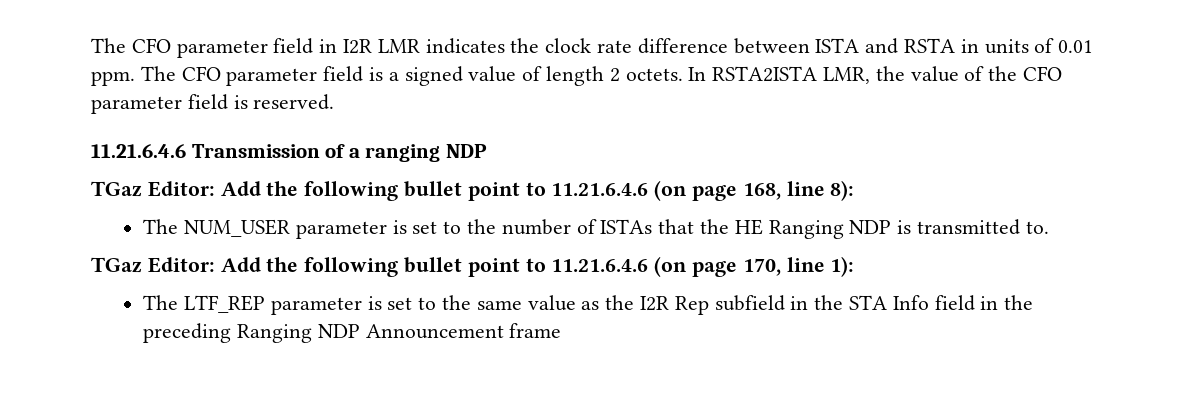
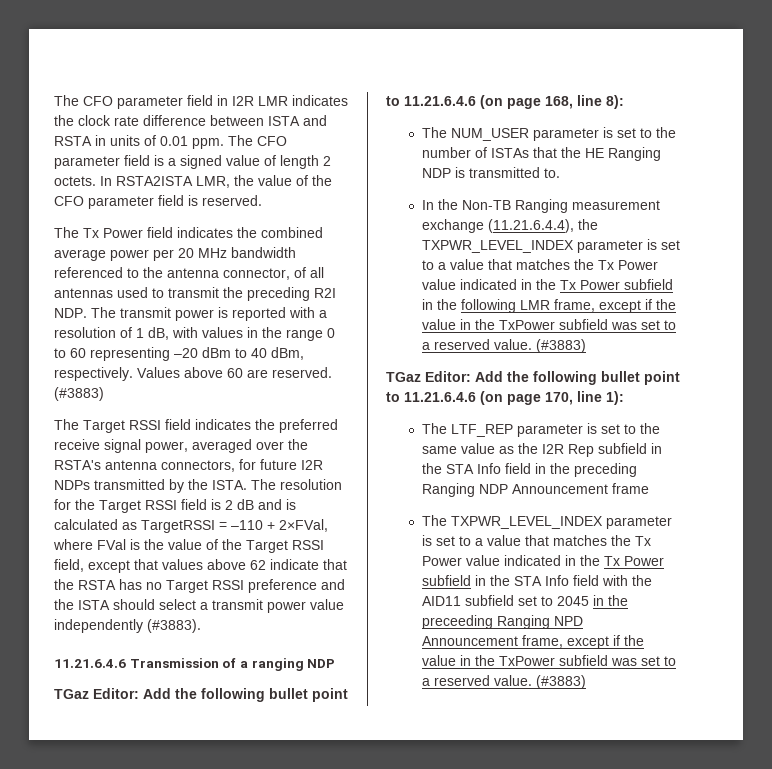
(335, 102) none -> [54,227,323,238] [54,247,296,261] [54,267,324,280] [54,287,336,301] [54,307,327,321] [54,327,335,341] [54,347,304,361] [54,367,332,381] [54,387,104,401] [54,419,338,433] [54,439,308,453] [54,459,323,472] [54,479,342,493] [54,499,296,513] [54,519,328,533] [53,539,324,553] [54,559,347,573] [54,579,345,593] [54,599,344,613] [54,619,201,633] // The Tx Power field indicates the combined average power per 20 MHz bandwidth referenced to the antenna connector, of all antennas used to transmit the preceding R2I NDP. The transmit power is reported with a resolution of 1 dB, with values in the range 0 to 60 representing –20 dBm to 40 dBm, respectively. Values above 60 are reserved. (#3883) // The Target RSSI field indicates the preferred receive signal power, averaged over the RSTA's antenna connectors, for future I2R NDPs transmitted by the ISTA. The resolution for the Target RSSI field is 2 dB and is calculated as TargetRSSI = –110 + 2×FVal, where FVal is the value of the Target RSSI field, except that values above 62 indicate that the RSTA has no Target RSSI preference and the ISTA should select a transmit power value independently (#3883).
(1049, 227) none -> [421,199,660,213] [421,219,598,233] [421,239,680,253] [421,259,658,270] [421,279,673,290] [421,299,676,313] [421,319,676,330] [421,339,586,353] // In the Non-TB Ranging measurement exchange (11.21.6.4.4), the TXPWR_LEVEL_INDEX parameter is set to a value that matches the Tx Power value indicated in the Tx Power subfield in the following LMR frame, except if the value in the TxPower subfield was set to a reserved value. (#3883)
(562, 330) none -> [421,515,672,529] [421,535,651,546] [421,555,664,566] [421,575,652,586] [421,595,628,606] [421,615,583,629] [421,635,644,649] [421,655,676,666] [421,675,586,689] // The TXPWR_LEVEL_INDEX parameter is set to a value that matches the Tx Power value indicated in the Tx Power subfield in the STA Info field with the AID11 subfield set to 2045 in the preceeding Ranging NPD Announcement frame, except if the value in the TxPower subfield was set to a reserved value. (#3883)

